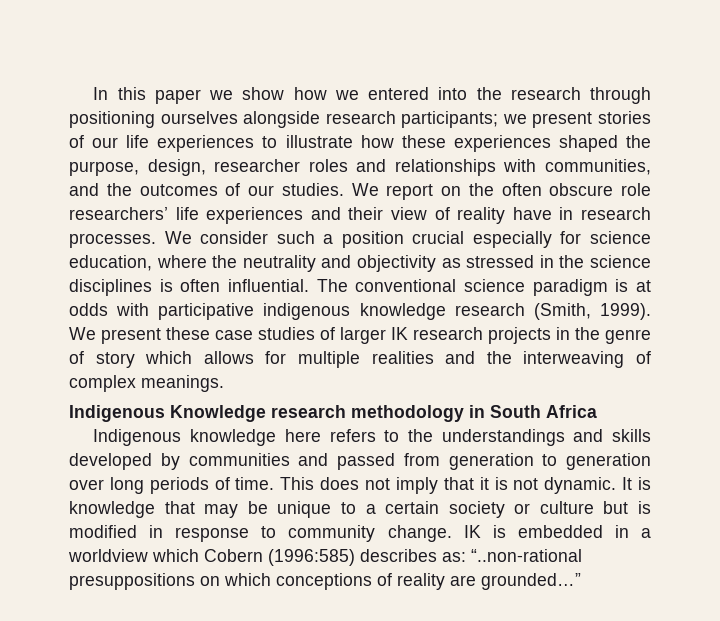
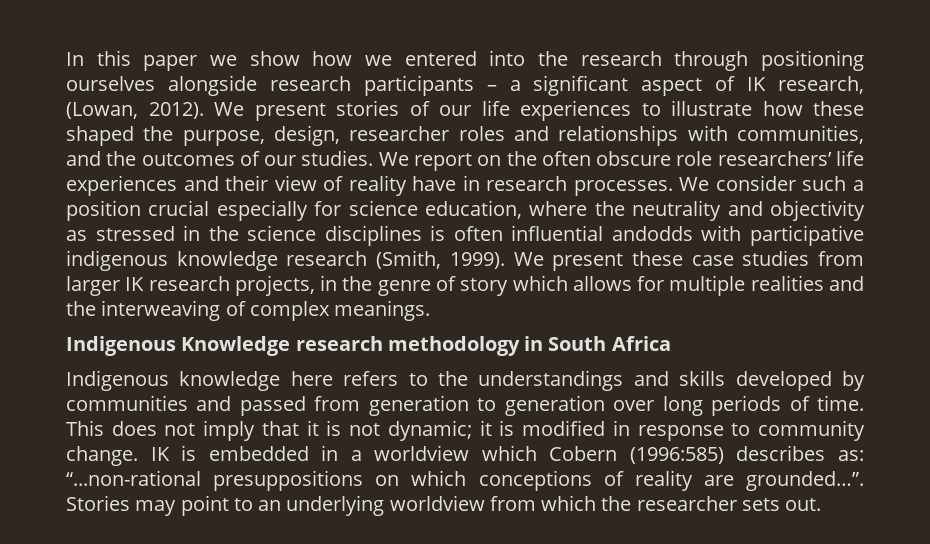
[401,111,527,128] participants; we -> [363,75,864,96] [66,102,244,119] participants – a significant aspect of IK research, (Lowan, 2012). We
[453,135,551,152] experiences -> (864, 108) none
[228,279,651,296] [69,303,108,316] influential. The conventional science paradigm is at odds -> [511,225,693,241] influential andodds
[320,327,335,340] of -> [818,251,865,266] from
[488,327,551,344] projects -> [234,275,315,296] projects,
[544,477,652,494] [69,501,629,518] dynamic. It is knowledge that may be unique to a certain society or culture but -> [387,420,492,441] dynamic; it
[471,549,582,562] “..non-rational -> [66,470,201,486] “...non-rational
[481,573,581,590] grounded…” -> [746,471,864,491] [66,495,822,516] grounded…”. Stories may point to an underlying worldview from which the researcher sets out.

